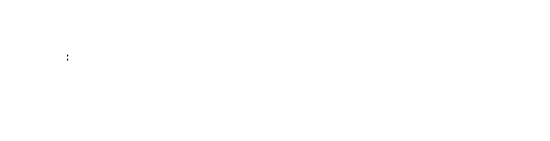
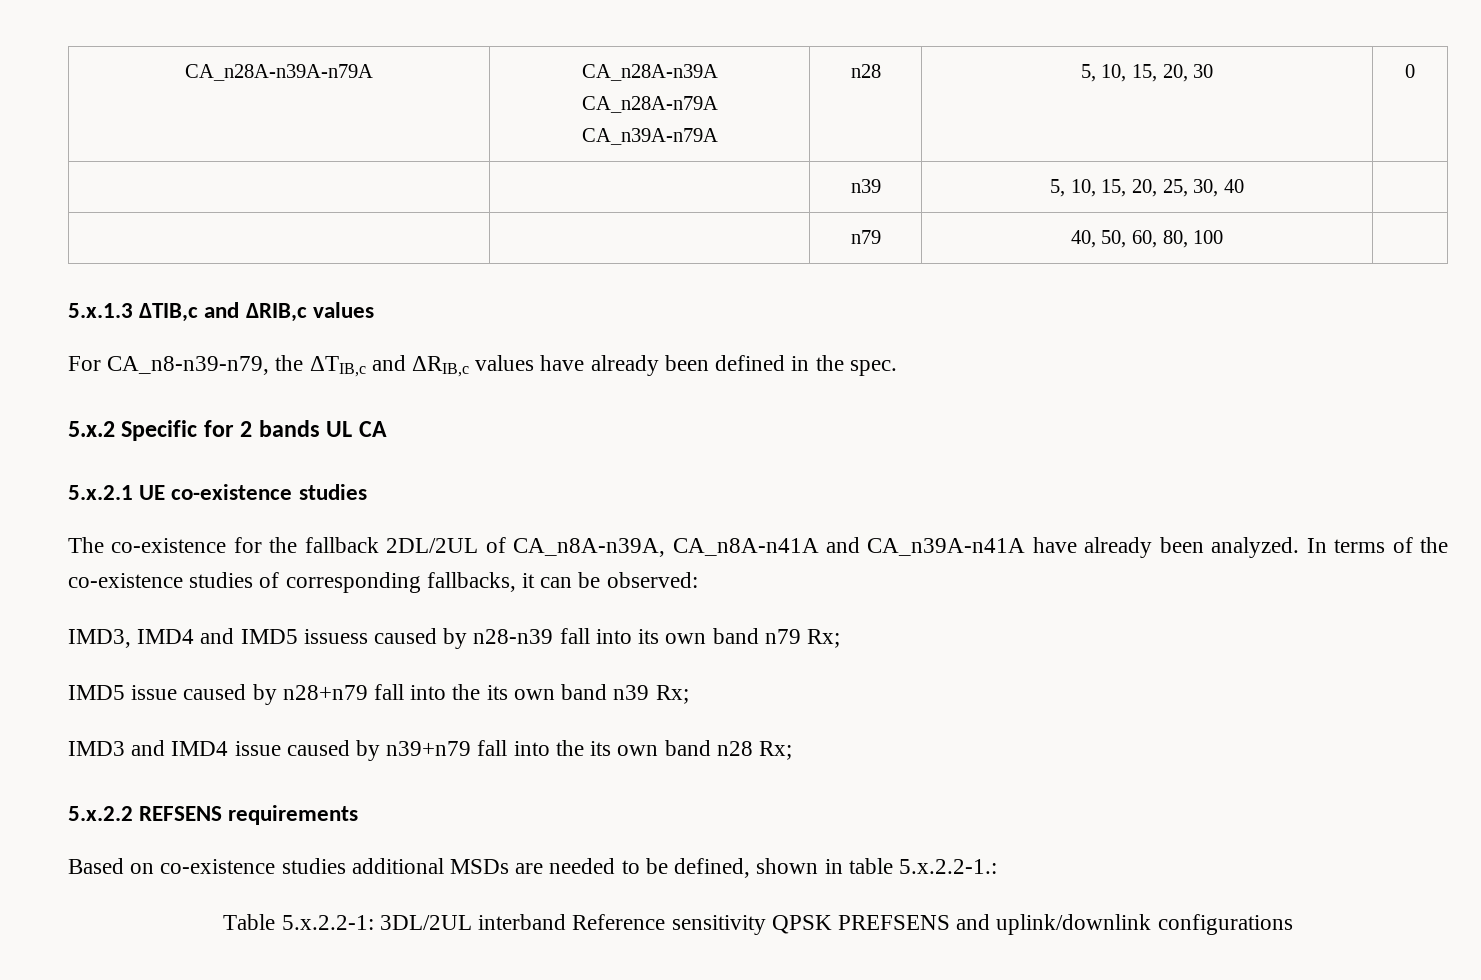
[66,54,70,61] : -> [185,64,373,81] [581,64,718,81] [581,96,718,113] [581,128,718,145] [850,64,881,78] [1080,64,1214,82] [1405,64,1415,78] [850,179,881,193] [1050,179,1244,197] [850,230,881,244] [1070,230,1224,248] [68,302,374,322] [68,355,897,377] [68,420,387,441] [68,484,367,500] [68,537,1448,558] [68,572,698,593] [68,628,840,649] [68,684,689,705] [68,740,792,761] [68,805,359,825] [68,858,997,878] [223,914,1293,935] CA_n28A-n39A-n79A | CA_n28A-n39A // CA_n28A-n79A // CA_n39A-n79A | n28 | 5, 10, 15, 20, 30 | 0 // | | n39 | 5, 10, 15, 20, 25, 30, 40 | // | | n79 | 40, 50, 60, 80, 100 | // 5.x.1.3 ∆TIB,c and ∆RIB,c values // For CA_n8-n39-n79, the ΔTIB,c and ΔRIB,c values have already been defined in the spec. // 5.x.2 Specific for 2 bands UL CA // 5.x.2.1 UE co-existence studies // The co-existence for the fallback 2DL/2UL of CA_n8A-n39A, CA_n8A-n41A and CA_n39A-n41A have already been analyzed. In terms of the co-existence studies of corresponding fallbacks, it can be observed: // IMD3, IMD4 and IMD5 issuess caused by n28-n39 fall into its own band n79 Rx; // IMD5 issue caused by n28+n79 fall into the its own band n39 Rx; // IMD3 and IMD4 issue caused by n39+n79 fall into the its own band n28 Rx; // 5.x.2.2 REFSENS requirements // Based on co-existence studies additional MSDs are needed to be defined, shown in table 5.x.2.2-1.: // Table 5.x.2.2-1: 3DL/2UL interband Reference sensitivity QPSK PREFSENS and uplink/downlink configurations

